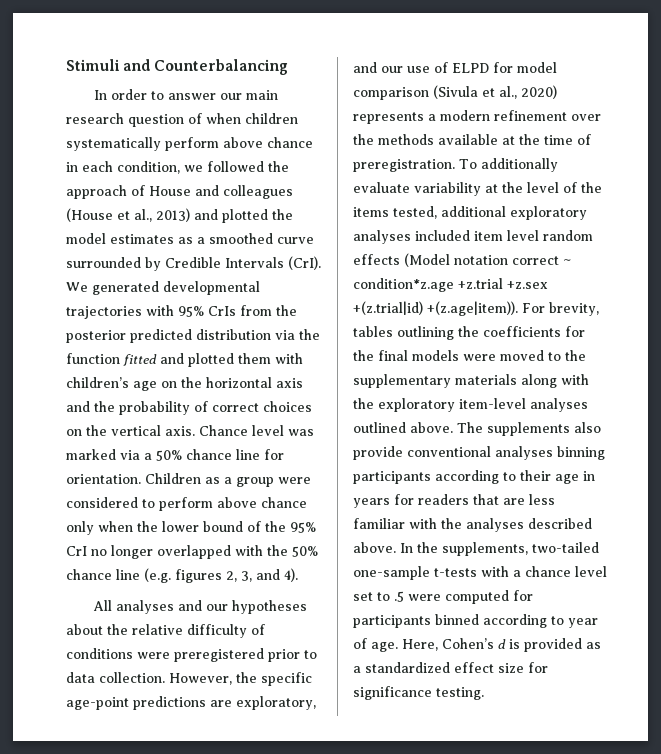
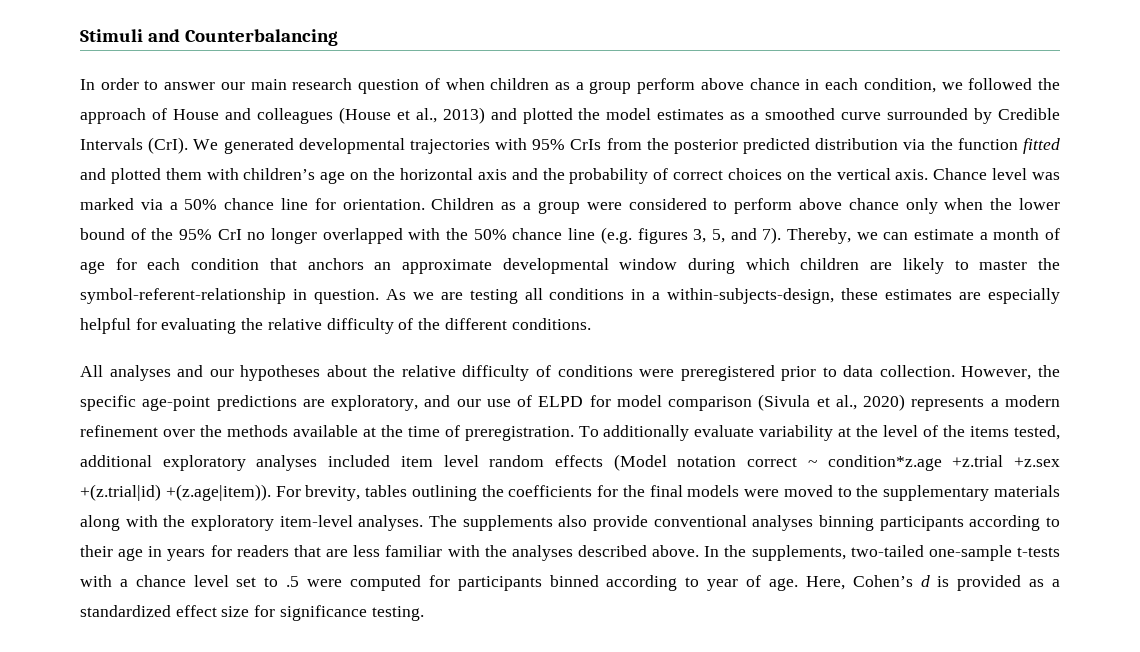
[66,137,161,151] systematically -> [555,81,632,94] as a group
[226,568,298,582] 2, 3, and 4). -> [693,227,1060,244] [80,258,1061,274] [80,288,1060,304] [80,318,591,334] 3, 5, and 7). Thereby, we can estimate a month of age for each condition that anchors an approximate developmental window during which children are likely to master the symbol-referent-relationship in question. As we are testing all conditions in a within-subjects-design, these estimates are especially helpful for evaluating the relative difficulty of the different conditions.
[530,398,588,412] [353,422,453,433] analyses outlined above. -> [358,515,424,531] analyses.

